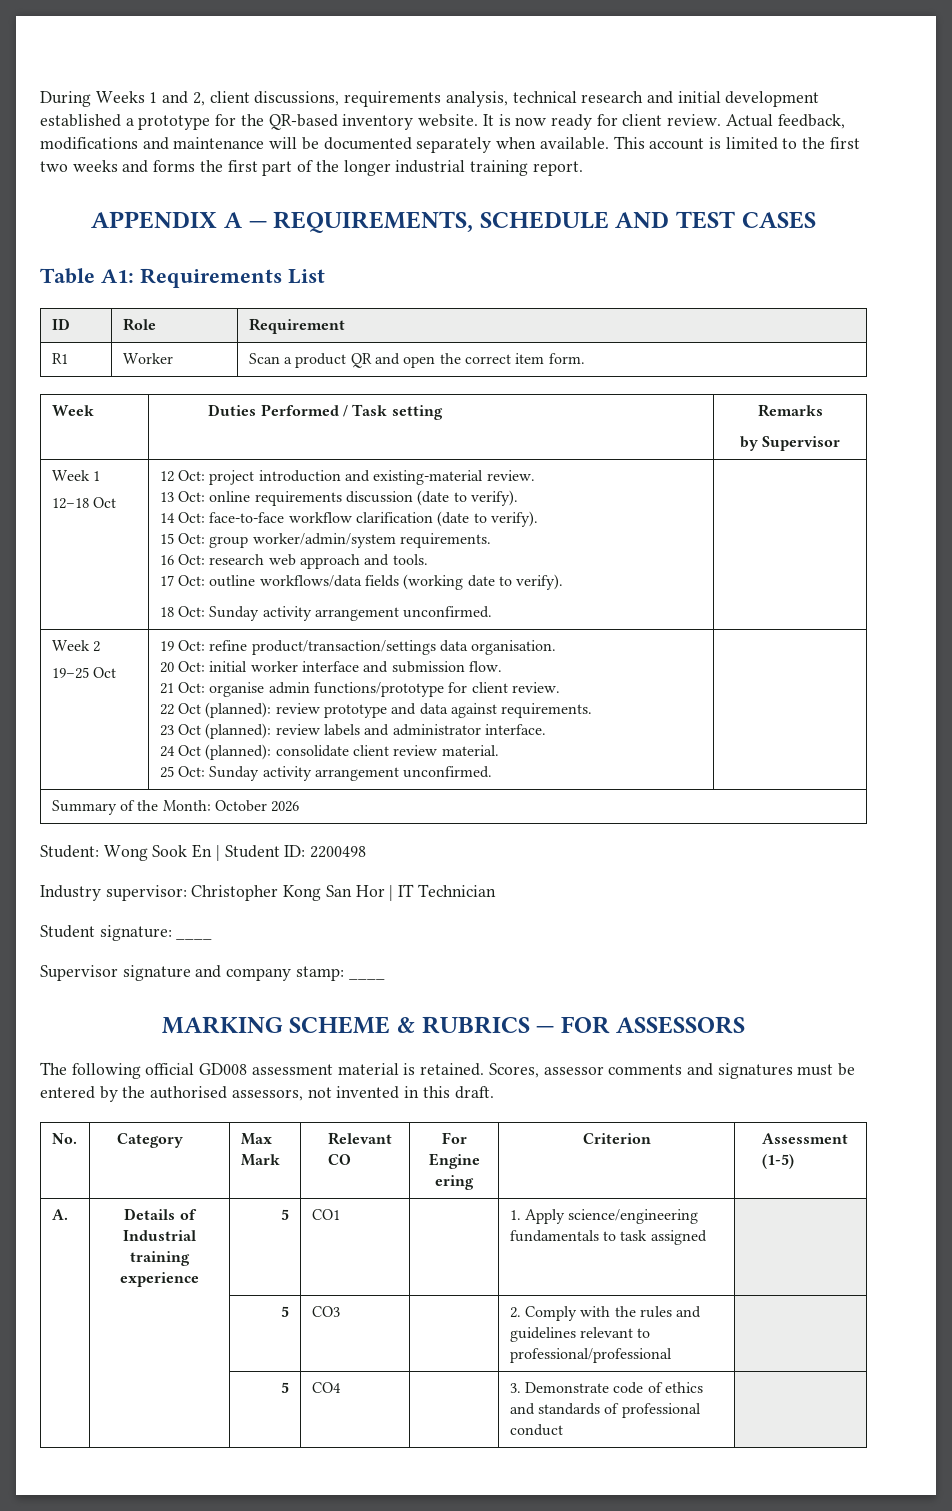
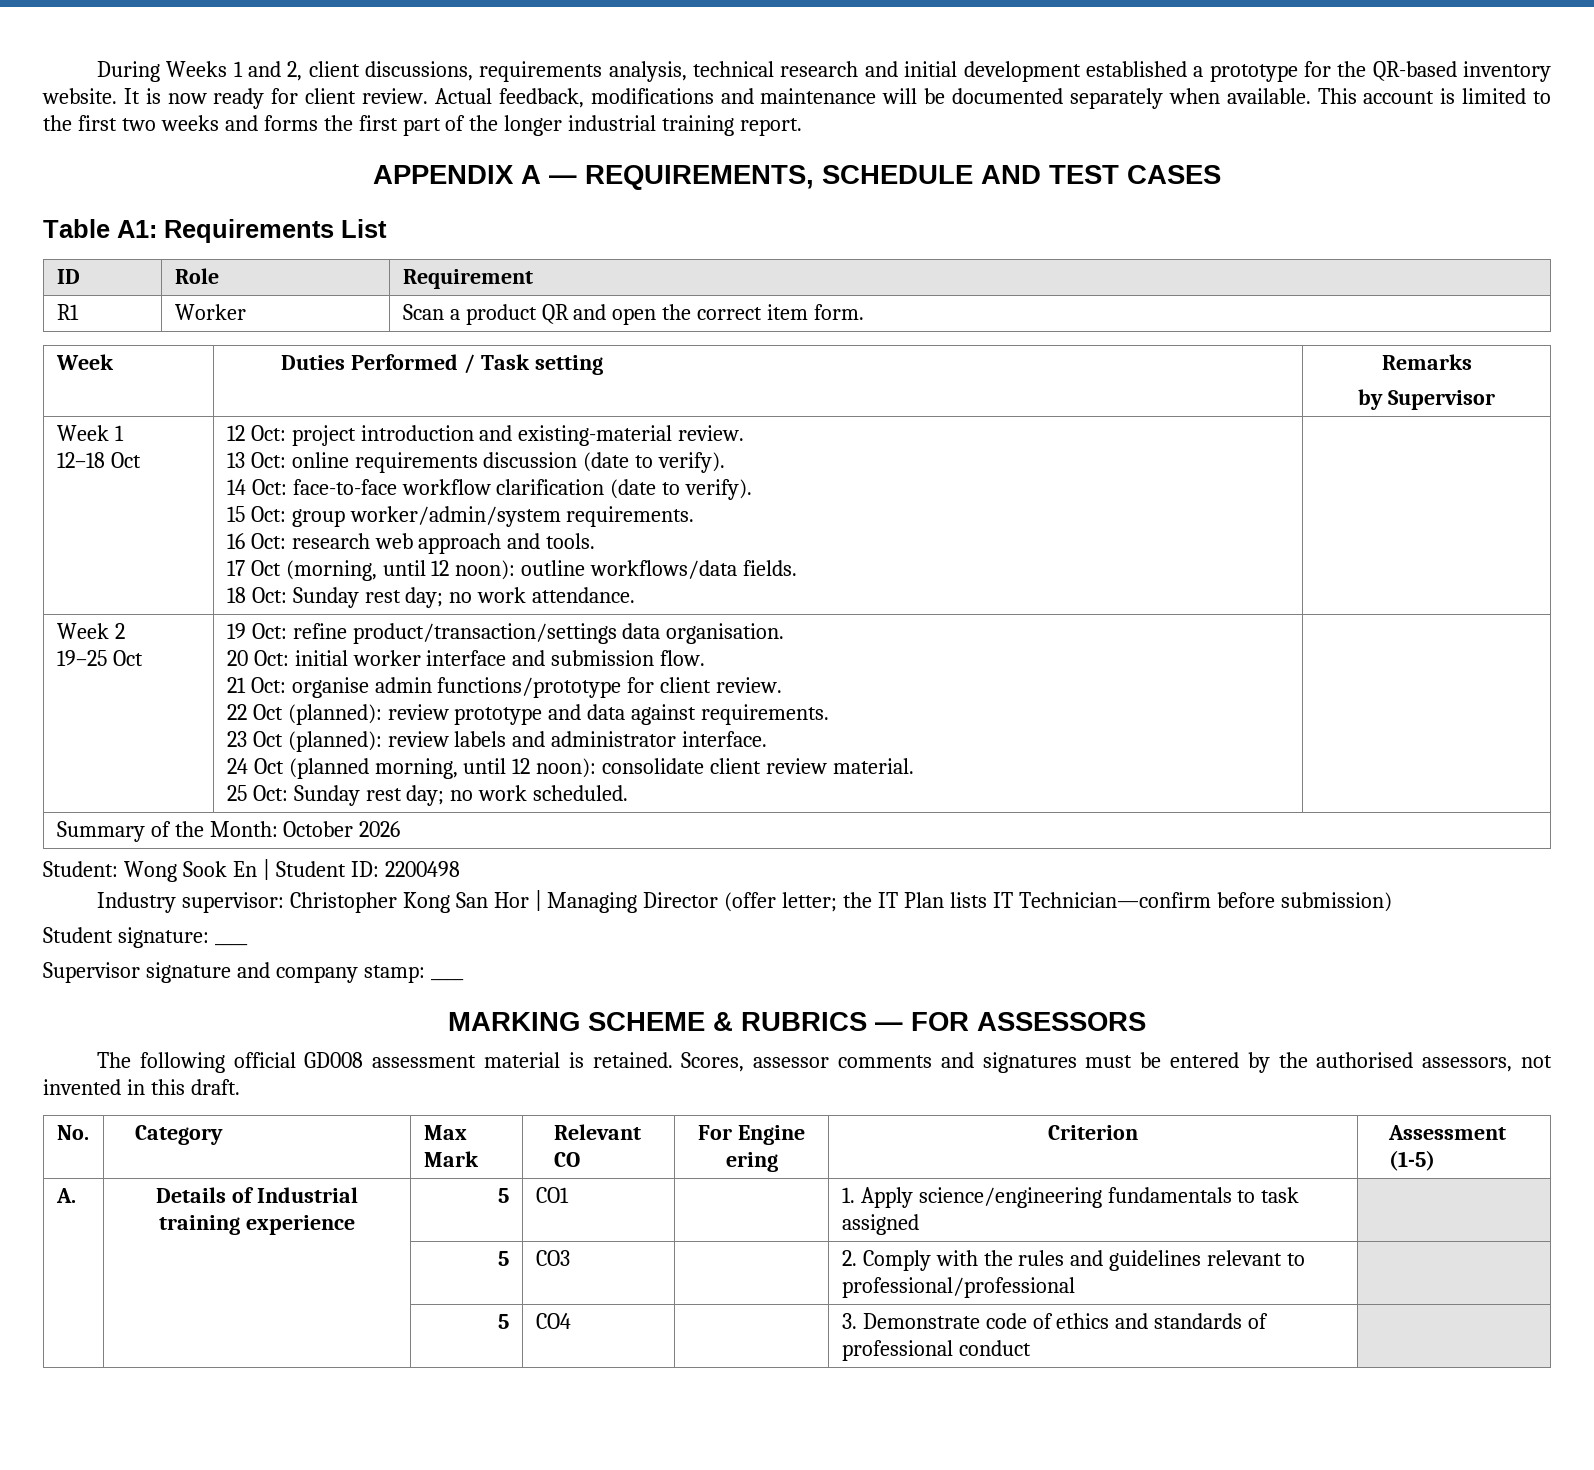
[177,574,564,590] [159,606,493,621] Oct: outline workflows/data fields (working date to verify). // 18 Oct: Sunday activity arrangement unconfirmed. -> [250,560,798,581] [226,587,636,608] Oct (morning, until 12 noon): outline workflows/data fields. // 18 Oct: Sunday rest day; no work attendance.
[205,744,272,760] (planned): -> [288,758,597,779] (planned morning, until 12 noon):
[262,766,493,781] activity arrangement unconfirmed. -> [365,785,629,806] rest day; no work scheduled.
[398,884,496,897] IT Technician -> [547,892,1392,913] Managing Director (offer letter; the IT Plan lists IT Technician—confirm before submission)

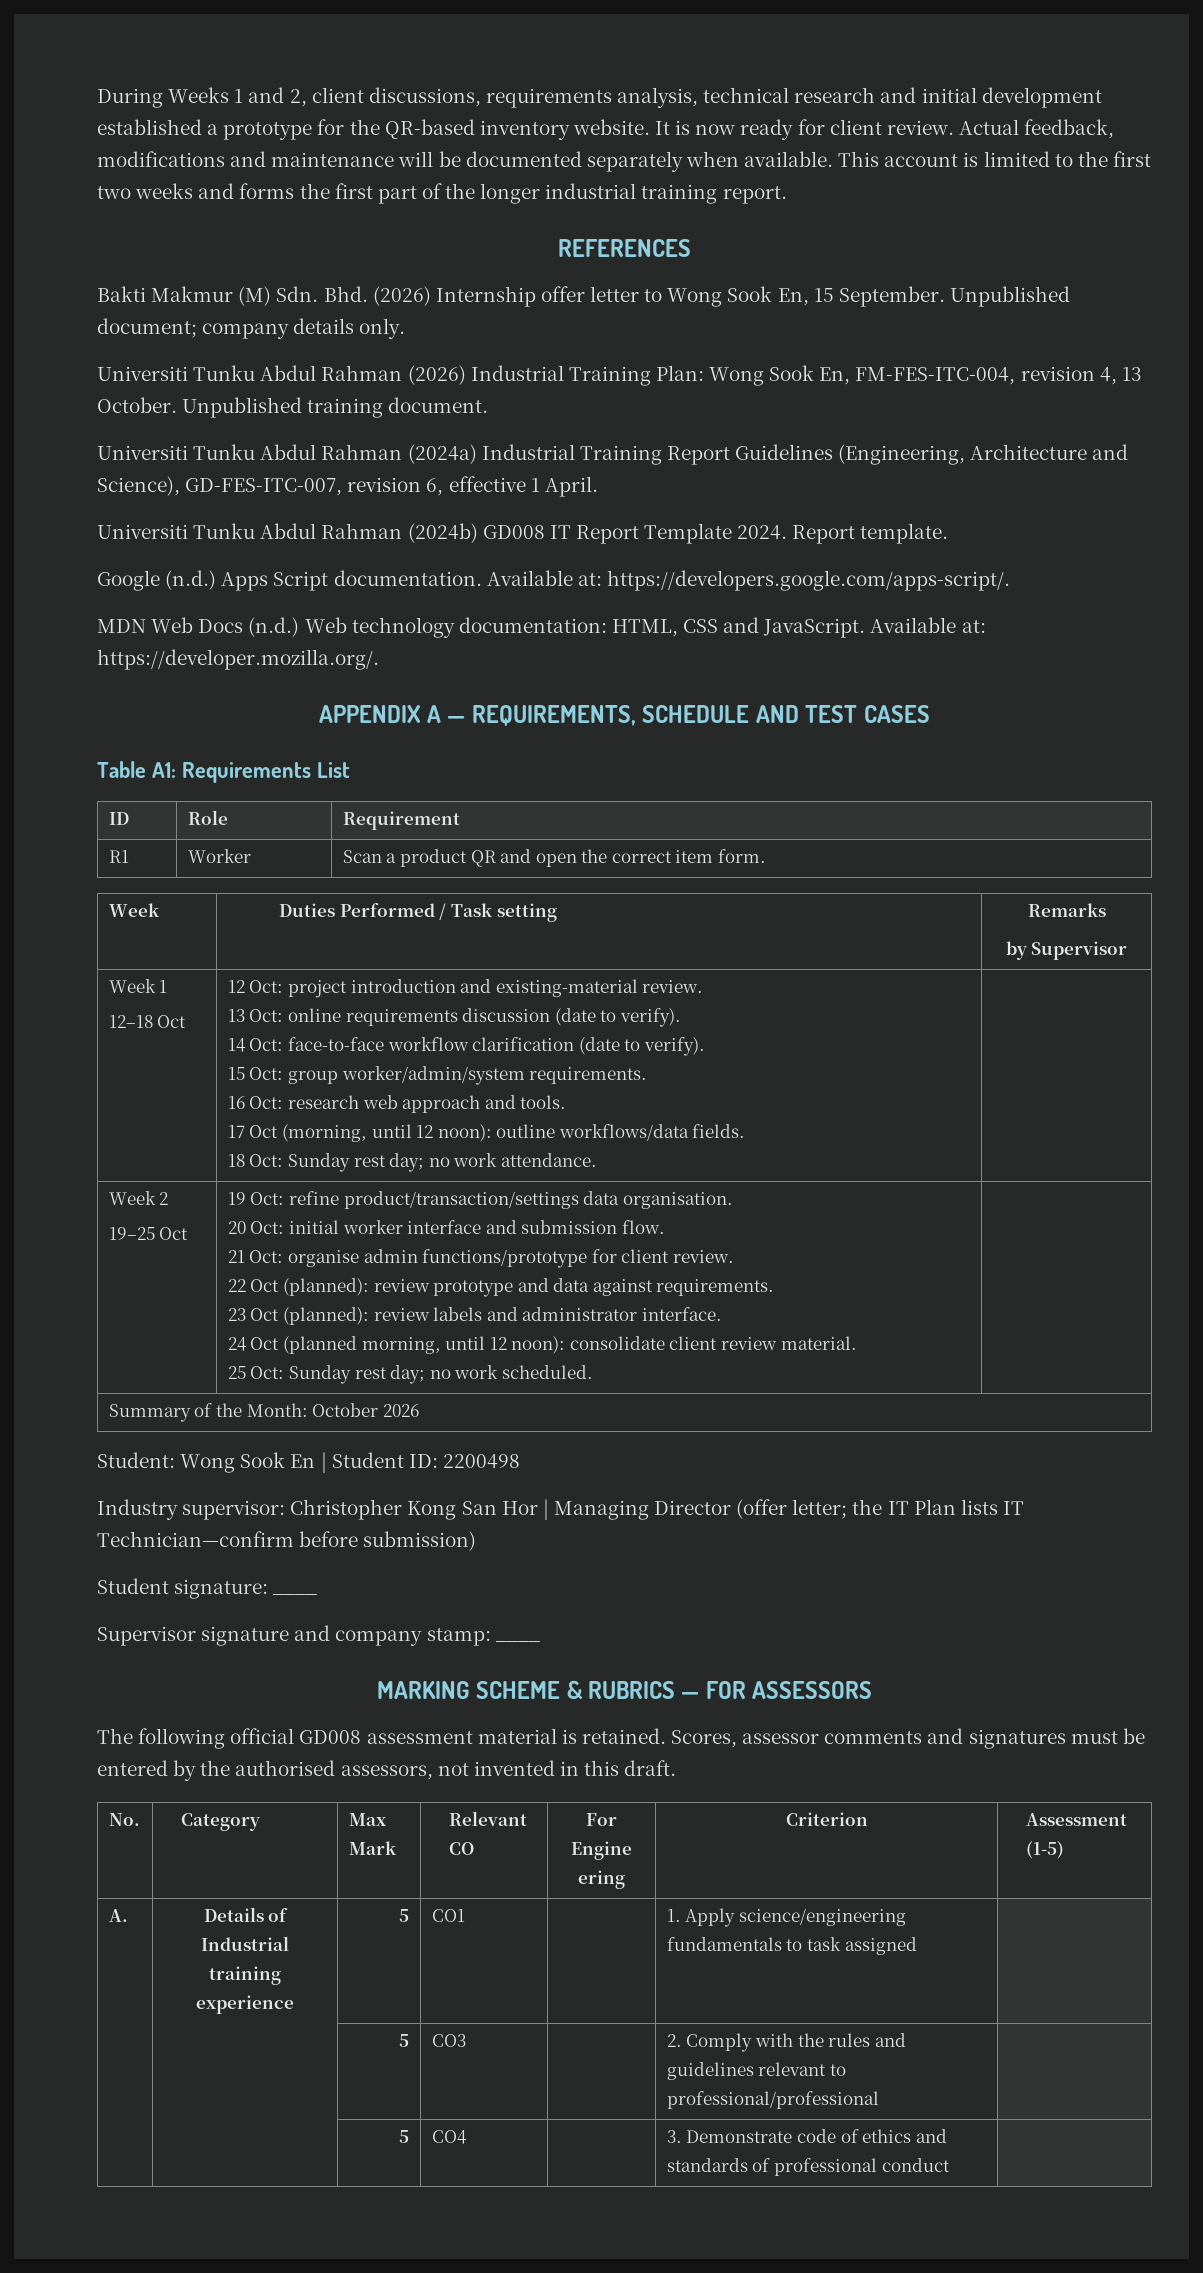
(803, 127) none -> [558,239,691,257] [97,286,1070,307] [97,318,406,339] [97,365,1142,386] [97,397,489,418] [97,444,1129,465] [97,476,598,497] [97,523,949,544] [97,570,1010,591] [97,617,986,638] [97,649,379,670] // REFERENCES // Bakti Makmur (M) Sdn. Bhd. (2026) Internship offer letter to Wong Sook En, 15 September. Unpublished document; company details only. // Universiti Tunku Abdul Rahman (2026) Industrial Training Plan: Wong Sook En, FM-FES-ITC-004, revision 4, 13 October. Unpublished training document. // Universiti Tunku Abdul Rahman (2024a) Industrial Training Report Guidelines (Engineering, Architecture and Science), GD-FES-ITC-007, revision 6, effective 1 April. // Universiti Tunku Abdul Rahman (2024b) GD008 IT Report Template 2024. Report template. // Google (n.d.) Apps Script documentation. Available at: https://developers.google.com/apps-script/. // MDN Web Docs (n.d.) Web technology documentation: HTML, CSS and JavaScript. Available at: https://developer.mozilla.org/.

